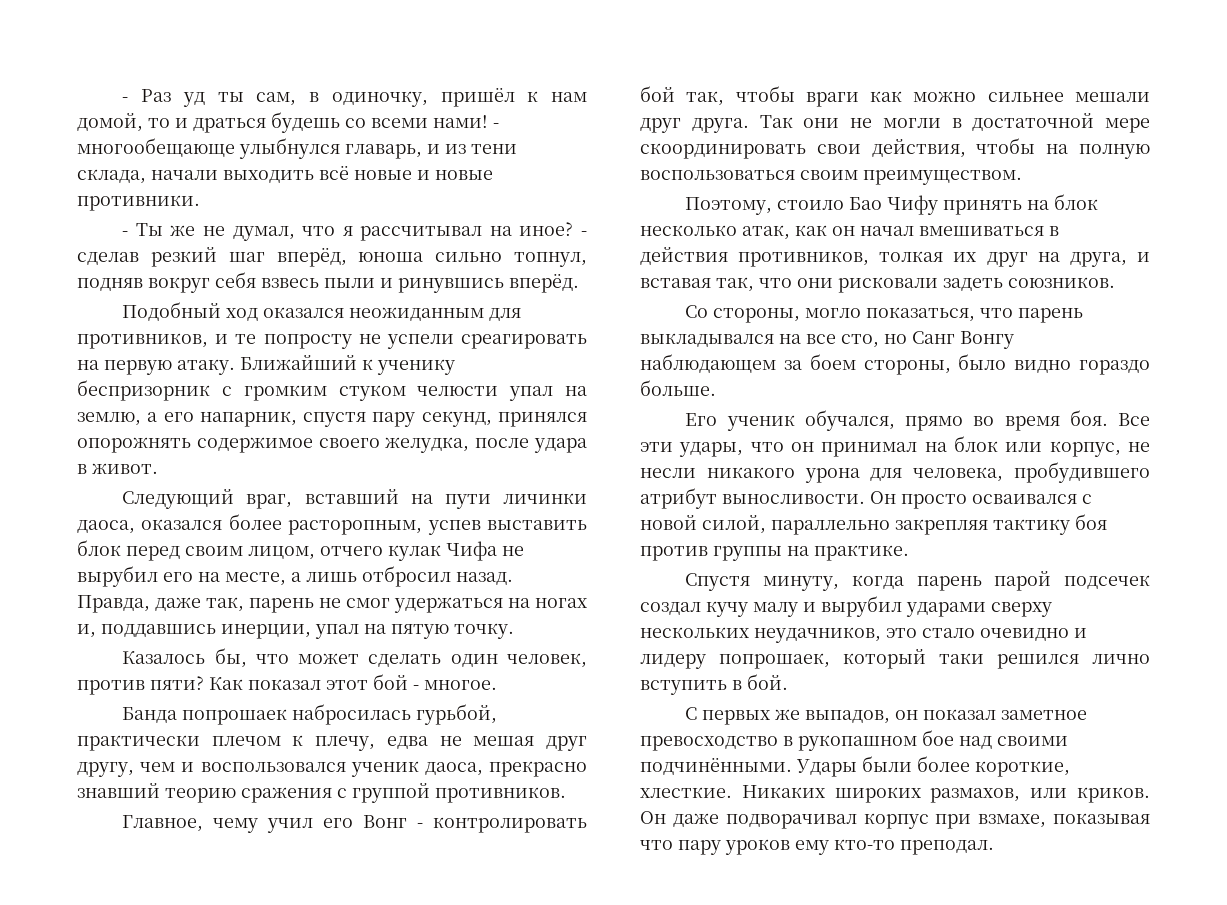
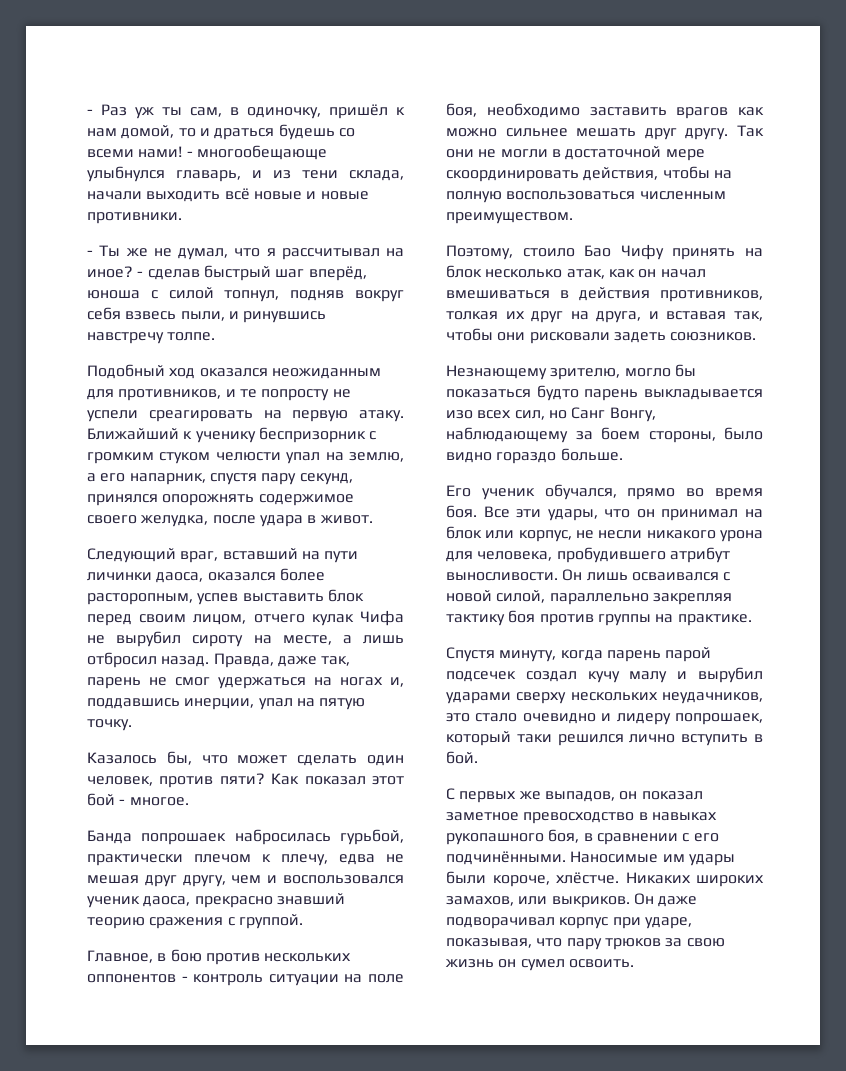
[182,92,205,107] уд -> [135,107,154,119] уж
[150,247,217,267] резкий -> [203,265,271,281] быстрый
[435,252,503,262] сильно -> [150,287,214,299] с силой
[324,278,375,288] пыли -> [180,311,225,321] пыли,
[509,274,579,293] вперёд. -> [87,332,216,344] навстречу толпе.
[163,572,193,582] его -> [192,635,244,647] сироту
[352,783,566,803] группой противников. -> [238,914,303,929] группой.
[213,815,587,833] [640,86,1150,107] [640,118,749,133] чему учил его Вонг - контролировать бой так, чтобы враги как можно сильнее мешали друг друга. -> [157,949,352,965] [87,974,405,986] [446,103,764,119] [446,128,729,140] в бою против нескольких оппонентов - контроль ситуации на поле боя, необходимо заставить врагов как можно сильнее мешать друг другу.
[816,144,861,154] свои -> (579, 176) none
[800,170,858,180] своим -> [639,191,726,200] численным
[759,278,792,288] что -> [446,328,493,341] чтобы
[685,305,1084,323] [640,331,1014,349] [640,354,776,373] Со стороны, могло показаться, что парень выкладывался на все сто, но Санг Вонгу наблюдающем -> [446,364,696,380] [446,385,763,401] [446,407,656,422] [446,427,568,443] Незнающему зрителю, могло бы показаться будто парень выкладывается изо всех сил, но Санг Вонгу, наблюдающему
[901,494,967,509] просто -> [586,572,628,581] лишь
[798,730,1068,751] [640,756,1070,777] [640,785,1150,803] рукопашном бое над своими подчинёнными. Удары были более короткие, хлесткие. Никаких широких размахов, или криков. -> [651,812,717,821] [446,829,719,845] [446,851,735,866] [446,871,764,887] [446,896,630,908] навыках рукопашного боя, в сравнении с его подчинёнными. Наносимые им удары были короче, хлёстче. Никаких широких замахов, или выкриков.
[978,813,1150,828] [640,839,994,855] взмахе, показывая что пару уроков ему кто-то преподал. -> [644,917,692,929] [446,938,725,950] [445,959,634,971] ударе, показывая, что пару трюков за свою жизнь он сумел освоить.

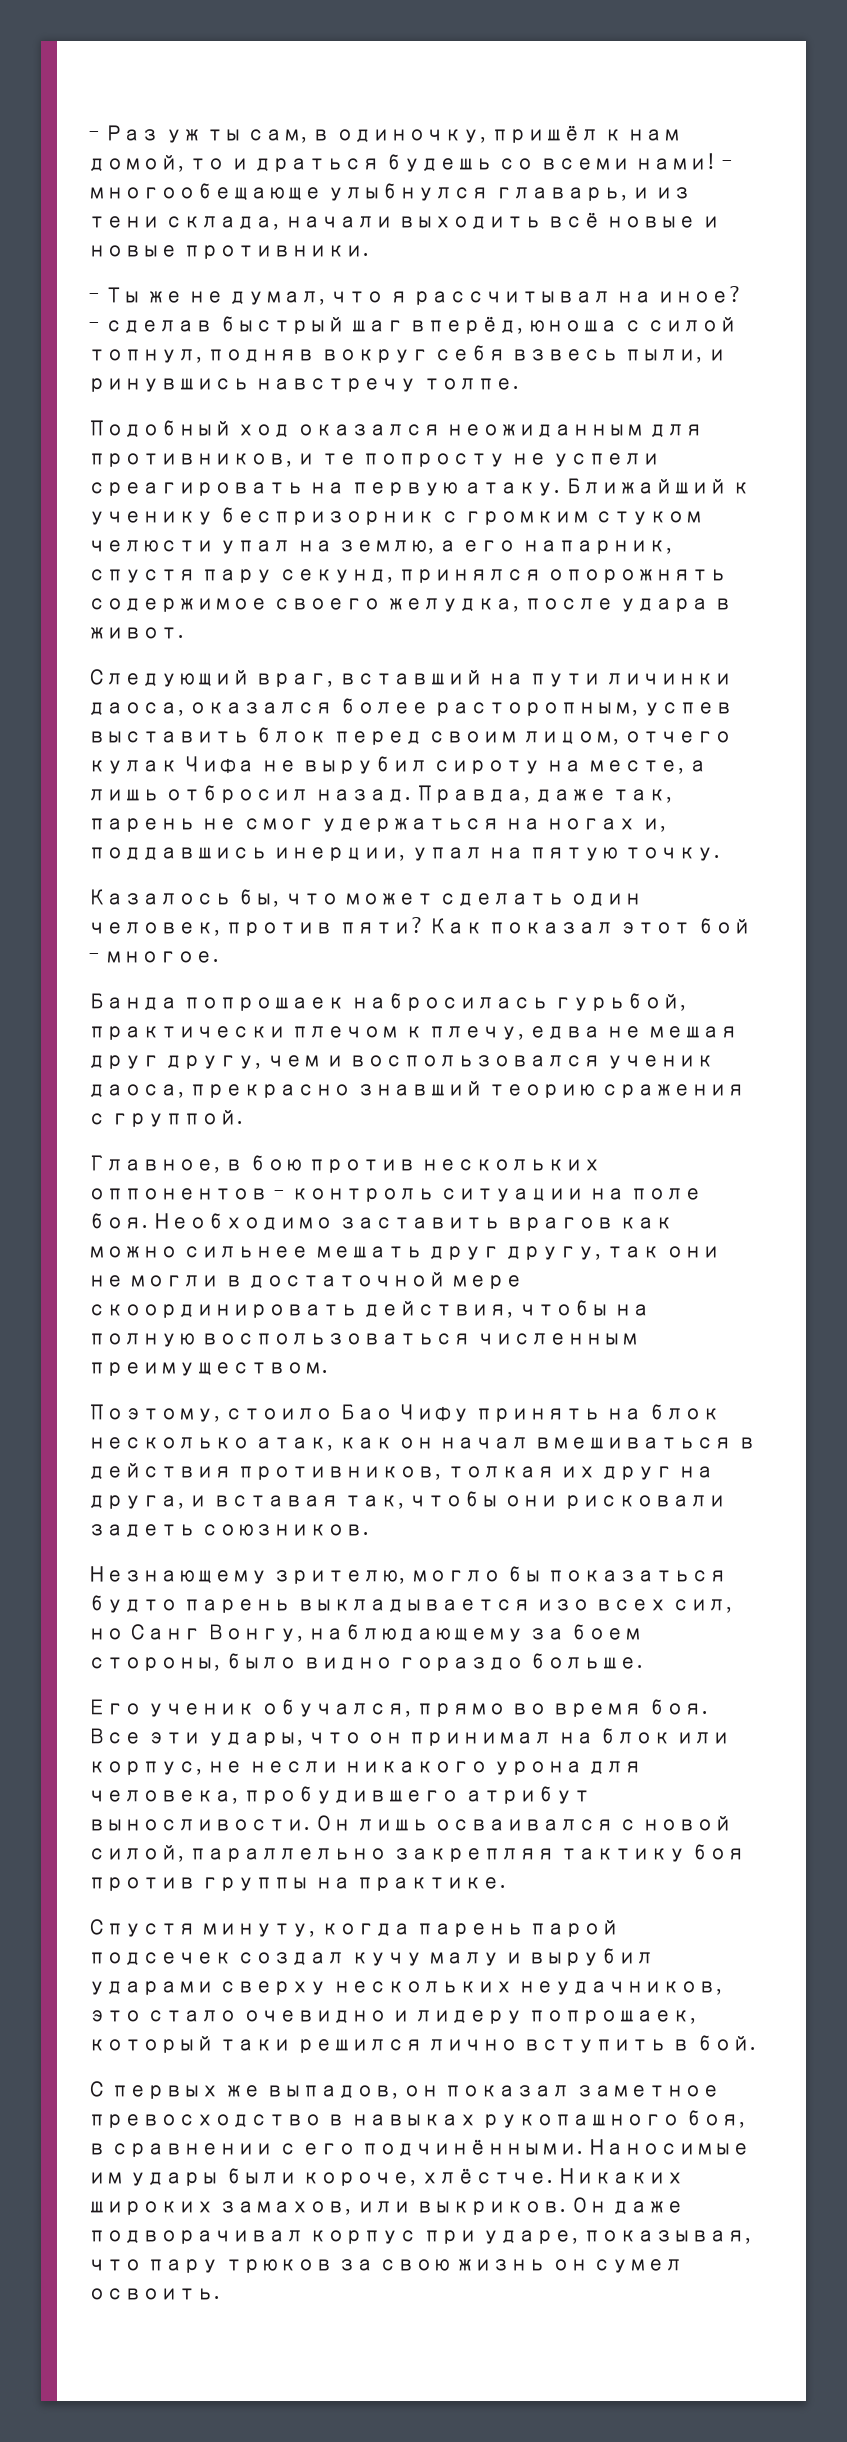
[446,103,580,118] боя, необходимо -> [88,1213,334,1231] боя. Необходимо
[685,125,764,140] другу. Так -> [505,1246,661,1260] другу, так

